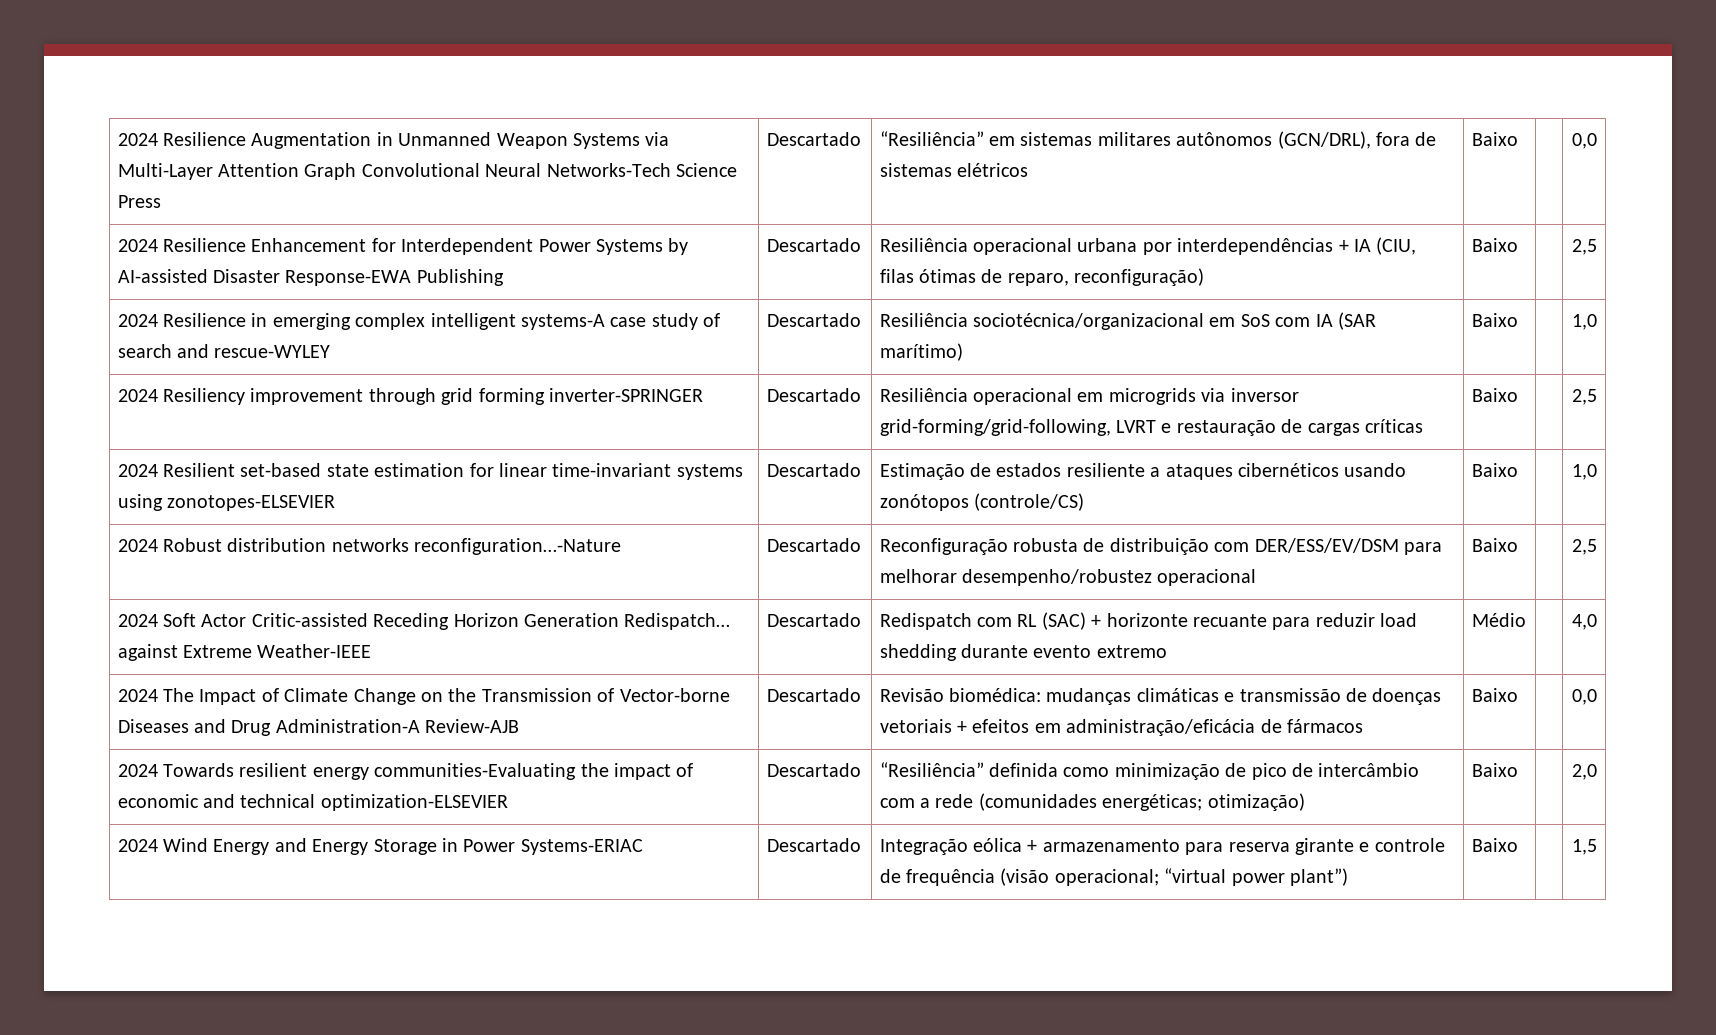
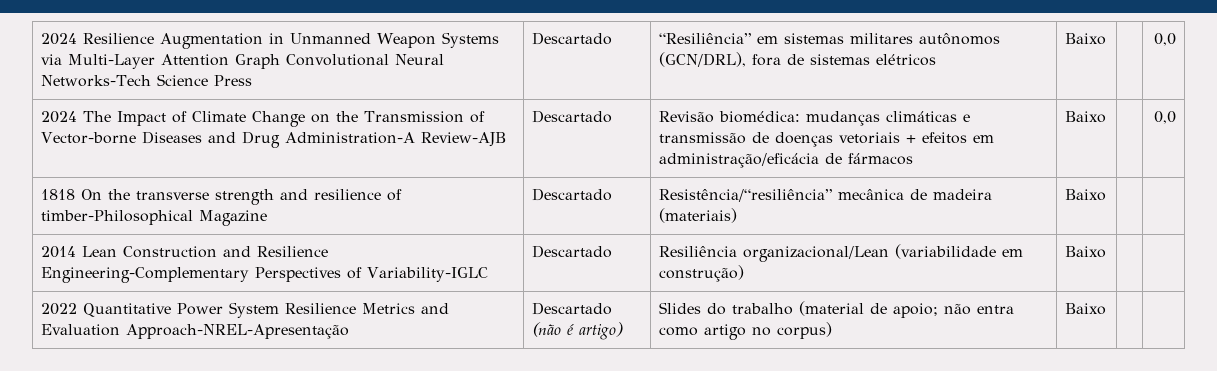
[117,238,689,255] [117,269,504,286] [766,238,861,252] [879,237,1417,255] [879,268,1205,286] [1471,238,1518,252] [1572,239,1598,255] [117,313,721,330] [117,344,331,358] [766,313,861,327] [879,312,1376,330] [879,343,963,361] [1471,313,1518,327] [1572,314,1598,330] [117,388,703,405] [766,388,861,402] [879,388,1299,405] [879,419,1423,436] [1471,388,1518,402] [1572,389,1598,405] [117,463,743,480] [117,494,335,511] [766,463,861,477] [879,463,1407,480] [879,493,1084,511] [1471,463,1518,477] [1572,464,1598,480] [117,538,622,555] [766,538,861,552] [879,538,1442,555] [879,569,1257,586] [1471,538,1518,552] [1572,539,1598,555] [117,613,731,630] [117,644,372,661] [766,613,861,627] [879,612,1418,630] [879,644,1167,661] [1471,613,1526,627] [1572,614,1598,630] // 2024 Resilience Enhancement for Interdependent Power Systems by AI-assisted Disaster Response-EWA Publishing | Descartado | Resiliência operacional urbana por interdependências + IA (CIU, filas ótimas de reparo, reconfiguração) | Baixo | | 2,5 // 2024 Resilience in emerging complex intelligent systems-A case study of search and rescue-WYLEY | Descartado | Resiliência sociotécnica/organizacional em SoS com IA (SAR marítimo) | Baixo | | 1,0 // 2024 Resiliency improvement through grid forming inverter-SPRINGER | Descartado | Resiliência operacional em microgrids via inversor grid-forming/grid-following, LVRT e restauração de cargas críticas | Baixo | | 2,5 // 2024 Resilient set-based state estimation for linear time-invariant systems using zonotopes-ELSEVIER | Descartado | Estimação de estados resiliente a ataques cibernéticos usando zonótopos (controle/CS) | Baixo | | 1,0 // 2024 Robust distribution networks reconfiguration…-Nature | Descartado | Reconfiguração robusta de distribuição com DER/ESS/EV/DSM para melhorar desempenho/robustez operacional | Baixo | | 2,5 // 2024 Soft Actor Critic-assisted Receding Horizon Generation Redispatch… against Extreme Weather-IEEE | Descartado | Redispatch com RL (SAC) + horizonte recuante para reduzir load shedding durante evento extremo | Médio | | 4,0 -> (1176, 39) none
[117,763,694,780] [117,794,508,811] [766,763,861,777] [879,762,1420,780] [879,793,1305,811] [1471,763,1518,777] [1572,764,1598,780] [117,838,643,855] [766,838,861,852] [879,838,1445,855] [879,868,1348,886] [1471,838,1518,852] [1572,839,1598,855] 2024 Towards resilient energy communities-Evaluating the impact of economic and technical optimization-ELSEVIER | Descartado | “Resiliência” definida como minimização de pico de intercâmbio com a rede (comunidades energéticas; otimização) | Baixo | | 2,0 // 2024 Wind Energy and Energy Storage in Power Systems-ERIAC | Descartado | Integração eólica + armazenamento para reserva girante e controle de frequência (visão operacional; “virtual power plant”) | Baixo | | 1,5 -> [41,189,403,205] [41,210,268,226] [532,188,613,201] [659,189,993,202] [659,208,738,223] [1065,189,1107,201] [41,246,329,258] [41,267,489,283] [532,245,613,258] [659,244,1024,262] [659,265,745,282] [1065,246,1107,258] [41,302,450,318] [41,324,350,339] [532,302,613,315] [532,322,624,340] [659,301,1015,318] [659,322,833,340] [1065,303,1107,315] 1818 On the transverse strength and resilience of timber-Philosophical Magazine | Descartado | Resistência/“resiliência” mecânica de madeira (materiais) | Baixo | | // 2014 Lean Construction and Resilience Engineering-Complementary Perspectives of Variability-IGLC | Descartado | Resiliência organizacional/Lean (variabilidade em construção) | Baixo | | // 2022 Quantitative Power System Resilience Metrics and Evaluation Approach-NREL-Apresentação | Descartado (não é artigo) | Slides do trabalho (material de apoio; não entra como artigo no corpus) | Baixo | |

